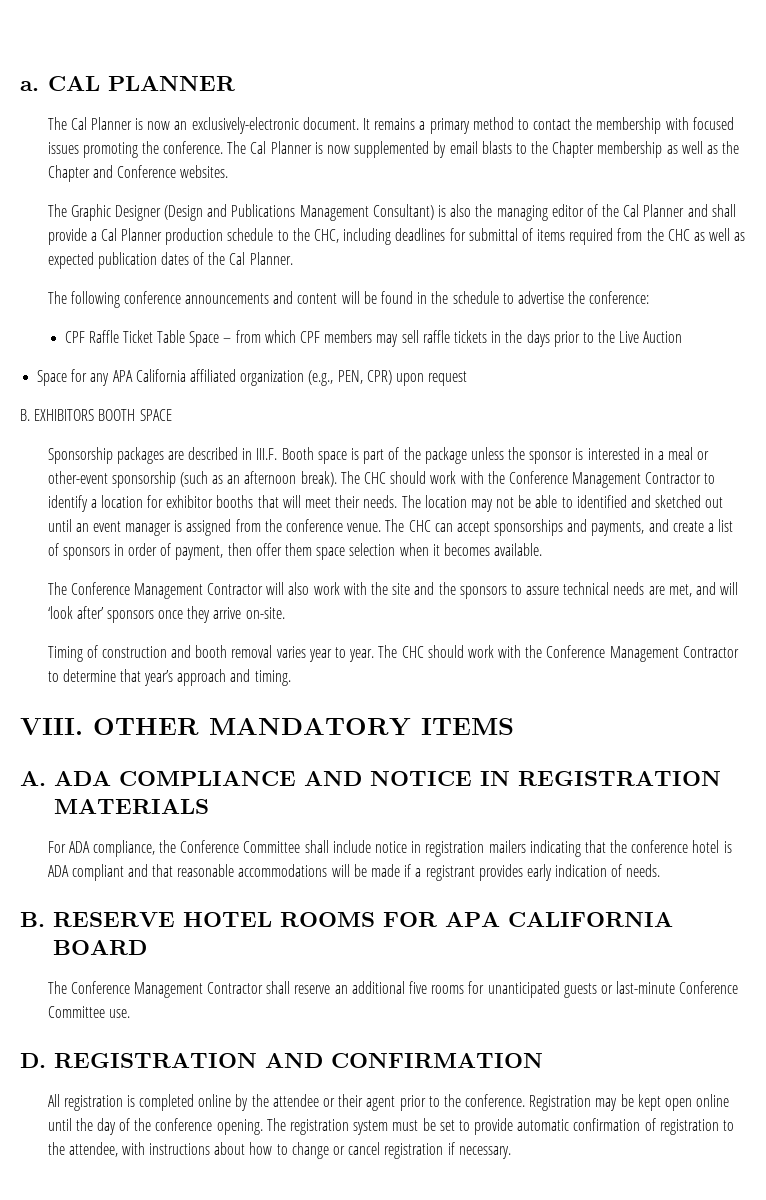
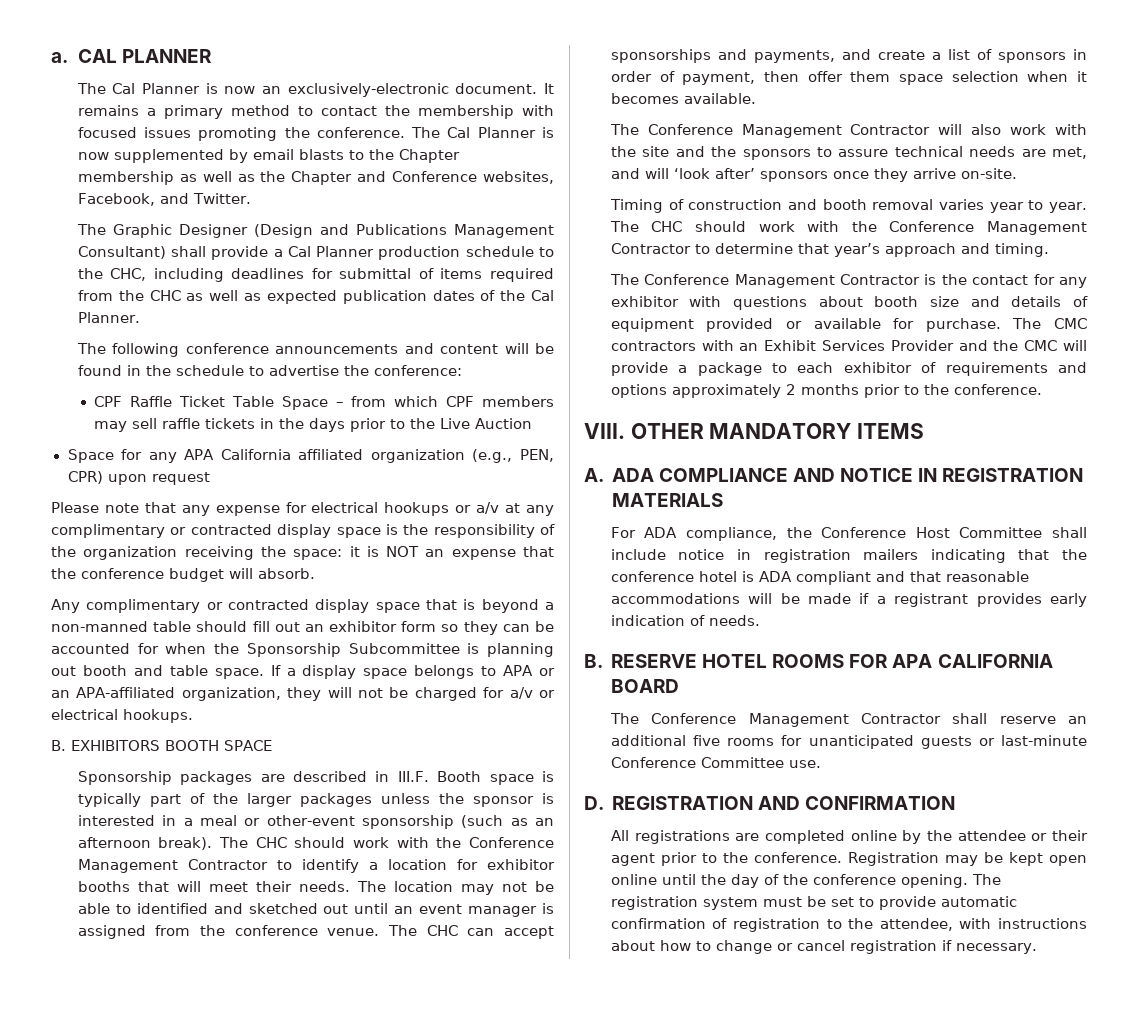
[180,165,229,178] websites. -> [483,171,554,184] [77,193,251,206] websites, Facebook, and Twitter.
[437,204,708,221] is also the managing editor of the Cal Planner and -> (166, 252) none
(468, 378) none -> [51,502,555,516] [51,524,555,538] [51,546,555,560] [51,568,315,582] [51,599,554,613] [51,621,554,635] [51,643,554,657] [51,665,555,679] [51,687,555,701] [51,709,193,723] // Please note that any expense for electrical hookups or a/v at any complimentary or contracted display space is the responsibility of the organization receiving the space: it is NOT an expense that the conference budget will absorb. // Any complimentary or contracted display space that is beyond a non-manned table should fill out an exhibitor form so they can be accounted for when the Sponsorship Subcommittee is planning out booth and table space. If a display space belongs to APA or an APA-affiliated organization, they will not be charged for a/v or electrical hookups.
(359, 454) none -> [77,793,141,807] typically
[424,447,467,464] package -> [246,793,372,807] larger packages
(291, 678) none -> [609,274,1087,288] [610,296,1088,310] [610,318,1087,332] [610,340,1087,351] [610,362,1087,376] [610,384,1042,398] // The Conference Management Contractor is the contact for any exhibitor with questions about booth size and details of equipment provided or available for purchase. The CMC contractors with an Exhibit Services Provider and the CMC will provide a package to each exhibitor of requirements and options approximately 2 months prior to the conference.
(240, 846) none -> [915,527,950,538] Host
[63,1095,135,1111] registration is -> [634,830,760,844] registrations are

